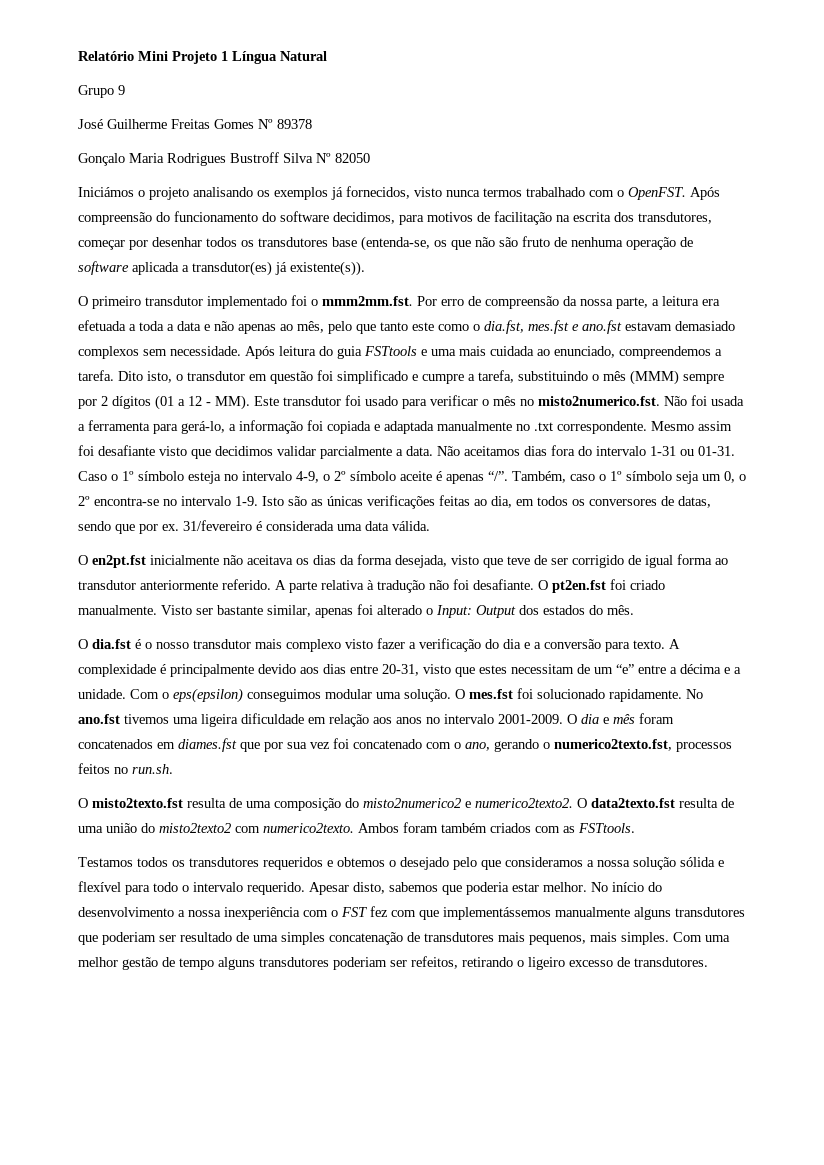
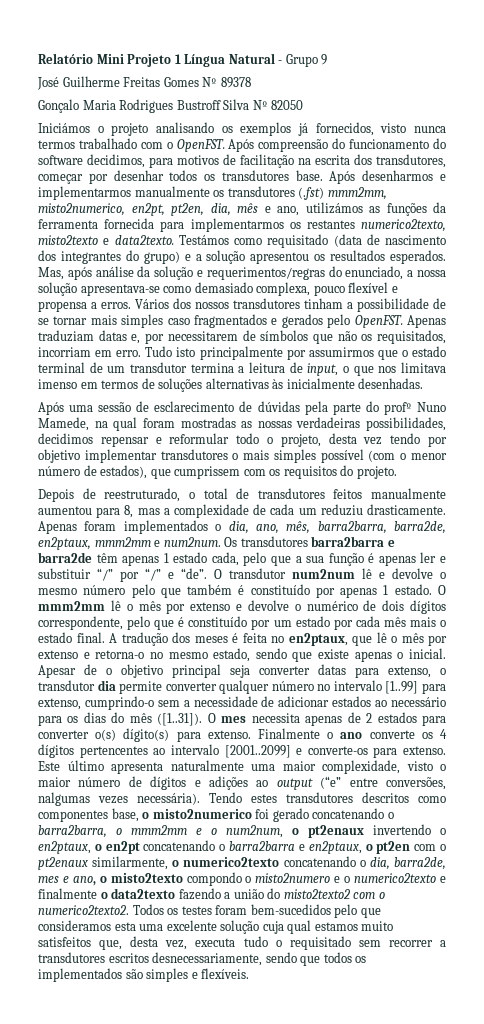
(327, 56) // -> [278,60,283,64] -
[332,236,693,251] [78,261,365,276] [78,295,720,309] [78,320,735,334] [78,346,722,359] [78,370,724,385] [78,395,744,410] [78,420,732,434] [78,445,735,459] [78,471,746,484] [78,495,711,509] [78,520,430,534] [78,554,728,568] [78,579,665,593] [78,604,634,618] [78,638,680,652] [78,664,741,677] [78,688,703,703] [78,713,674,727] [78,738,732,752] [78,763,173,774] [78,798,734,811] [78,822,635,833] [78,857,724,870] [78,881,662,895] [78,906,745,920] [78,932,730,945] [78,956,708,970] base (entenda-se, os que não são fruto de nenhuma operação de software aplicada a transdutor(es) já existente(s)). // O primeiro transdutor implementado foi o mmm2mm.fst. Por erro de compreensão da nossa parte, a leitura era efetuada a toda a data e não apenas ao mês, pelo que tanto este como o dia.fst, mes.fst e ano.fst estavam demasiado complexos sem necessidade. Após leitura do guia FSTtools e uma mais cuidada ao enunciado, compreendemos a tarefa. Dito isto, o transdutor em questão foi simplificado e cumpre a tarefa, substituindo o mês (MMM) sempre por 2 dígitos (01 a 12 - MM). Este transdutor foi usado para verificar o mês no misto2numerico.fst. Não foi usada a ferramenta para gerá-lo, a informação foi copiada e adaptada manualmente no .txt correspondente. Mesmo assim foi desafiante visto que decidimos validar parcialmente a data. Não aceitamos dias fora do intervalo 1-31 ou 01-31. Caso o 1º símbolo esteja no intervalo 4-9, o 2º símbolo aceite é apenas “/”. Também, caso o 1º símbolo seja um 0, o 2º encontra-se no intervalo 1-9. Isto são as únicas verificações feitas ao dia, em todos os conversores de datas, sendo que por ex. 31/fevereiro é considerada uma data válida. // O en2pt.fst inicialmente não aceitava os dias da forma desejada, visto que teve de ser corrigido de igual forma ao transdutor anteriormente referido. A parte relativa à tradução não foi desafiante. O pt2en.fst foi criado manualmente. Visto ser bastante similar, apenas foi alterado o Input: Output dos estados do mês. // O dia.fst é o nosso transdutor mais complexo visto fazer a verificação do dia e a conversão para texto. A complexidade é principalmente devido aos dias entre 20-31, visto que estes necessitam de um “e” entre a décima e a unidade. Com o eps(epsilon) conseguimos modular uma solução. O mes.fst foi solucionado rapidamente. No ano.fst tivemos uma ligeira dificuldade em relação aos anos no intervalo 2001-2009. O dia e mês foram concatenados em diames.fst que por sua vez foi concatenado com o ano, gerando o numerico2texto.fst, processos feitos no run.sh. // O misto2texto.fst resulta de uma composição do misto2numerico2 e numerico2texto2. O data2texto.fst resulta de uma união do misto2texto2 com numerico2texto. Ambos foram também criados com as FSTtools. // Testamos todos os transdutores requeridos e obtemos o desejado pelo que consideramos a nossa solução sólida e flexível para todo o intervalo requerido. Apesar disto, sabemos que poderia estar melhor. No início do desenvolvimento a nossa inexperiência com o FST fez com que implementássemos manualmente alguns transdutores que poderiam ser resultado de uma simples concatenação de transdutores mais pequenos, mais simples. Com uma melhor gestão de tempo alguns transdutores poderiam ser refeitos, retirando o ligeiro excesso de transdutores. -> [295,170,446,184] [38,186,387,200] [38,202,446,216] [38,218,446,232] [38,234,446,248] [38,250,446,264] [38,266,447,280] [38,282,398,296] [38,298,446,312] [38,314,446,328] [38,330,446,344] [38,346,447,360] [38,362,447,376] [38,378,424,392] [38,401,446,415] [38,417,446,431] [38,433,448,447] [38,449,447,463] [38,465,397,479] [38,488,446,502] [38,504,446,518] [38,520,446,534] [38,536,395,550] [38,552,446,566] [38,568,446,582] [38,584,446,598] [38,600,446,614] [38,616,446,630] [38,632,447,646] [38,648,446,662] [38,664,446,678] [38,680,446,694] [38,696,446,710] [38,712,446,726] [38,728,447,742] [38,744,446,758] [38,760,446,774] [38,776,446,790] [38,792,446,806] [38,808,394,822] [38,824,446,838] [38,840,446,854] [38,856,447,870] [38,872,447,886] [38,888,385,900] [38,904,381,918] [38,920,394,934] [38,936,446,950] [38,952,367,966] [38,968,250,982] base. Após desenharmos e implementarmos manualmente os transdutores (.fst) mmm2mm, misto2numerico, en2pt, pt2en, dia, mês e ano, utilizámos as funções da ferramenta fornecida para implementarmos os restantes numerico2texto, misto2texto e data2texto. Testámos como requisitado (data de nascimento dos integrantes do grupo) e a solução apresentou os resultados esperados. Mas, após análise da solução e requerimentos/regras do enunciado, a nossa solução apresentava-se como demasiado complexa, pouco flexível e propensa a erros. Vários dos nossos transdutores tinham a possibilidade de se tornar mais simples caso fragmentados e gerados pelo OpenFST. Apenas traduziam datas e, por necessitarem de símbolos que não os requisitados, incorriam em erro. Tudo isto principalmente por assumirmos que o estado terminal de um transdutor termina a leitura de input, o que nos limitava imenso em termos de soluções alternativas às inicialmente desenhadas. // Após uma sessão de esclarecimento de dúvidas pela parte do profº Nuno Mamede, na qual foram mostradas as nossas verdadeiras possibilidades, decidimos repensar e reformular todo o projeto, desta vez tendo por objetivo implementar transdutores o mais simples possível (com o menor número de estados), que cumprissem com os requisitos do projeto. // Depois de reestruturado, o total de transdutores feitos manualmente aumentou para 8, mas a complexidade de cada um reduziu drasticamente. Apenas foram implementados o dia, ano, mês, barra2barra, barra2de, en2ptaux, mmm2mm e num2num. Os transdutores barra2barra e barra2de têm apenas 1 estado cada, pelo que a sua função é apenas ler e substituir “/” por “/” e “de”. O transdutor num2num lê e devolve o mesmo número pelo que também é constituído por apenas 1 estado. O mmm2mm lê o mês por extenso e devolve o numérico de dois dígitos correspondente, pelo que é constituído por um estado por cada mês mais o estado final. A tradução dos meses é feita no en2ptaux, que lê o mês por extenso e retorna-o no mesmo estado, sendo que existe apenas o inicial. Apesar de o objetivo principal seja converter datas para extenso, o transdutor dia permite converter qualquer número no intervalo [1..99] para extenso, cumprindo-o sem a necessidade de adicionar estados ao necessário para os dias do mês ([1..31]). O mes necessita apenas de 2 estados para converter o(s) dígito(s) para extenso. Finalmente o ano converte os 4 dígitos pertencentes ao intervalo [2001..2099] e converte-os para extenso. Este último apresenta naturalmente uma maior complexidade, visto o maior número de dígitos e adições ao output (“e” entre conversões, nalgumas vezes necessária). Tendo estes transdutores descritos como componentes base, o misto2numerico foi gerado concatenando o barra2barra, o mmm2mm e o num2num, o pt2enaux invertendo o en2ptaux, o en2pt concatenando o barra2barra e en2ptaux, o pt2en com o pt2enaux similarmente, o numerico2texto concatenando o dia, barra2de, mes e ano, o misto2texto compondo o misto2numero e o numerico2texto e finalmente o data2texto fazendo a união do misto2texto2 com o numerico2texto2. Todos os testes foram bem-sucedidos pelo que consideramos esta uma excelente solução cuja qual estamos muito satisfeitos que, desta vez, executa tudo o requisitado sem recorrer a transdutores escritos desnecessariamente, sendo que todos os implementados são simples e flexíveis.

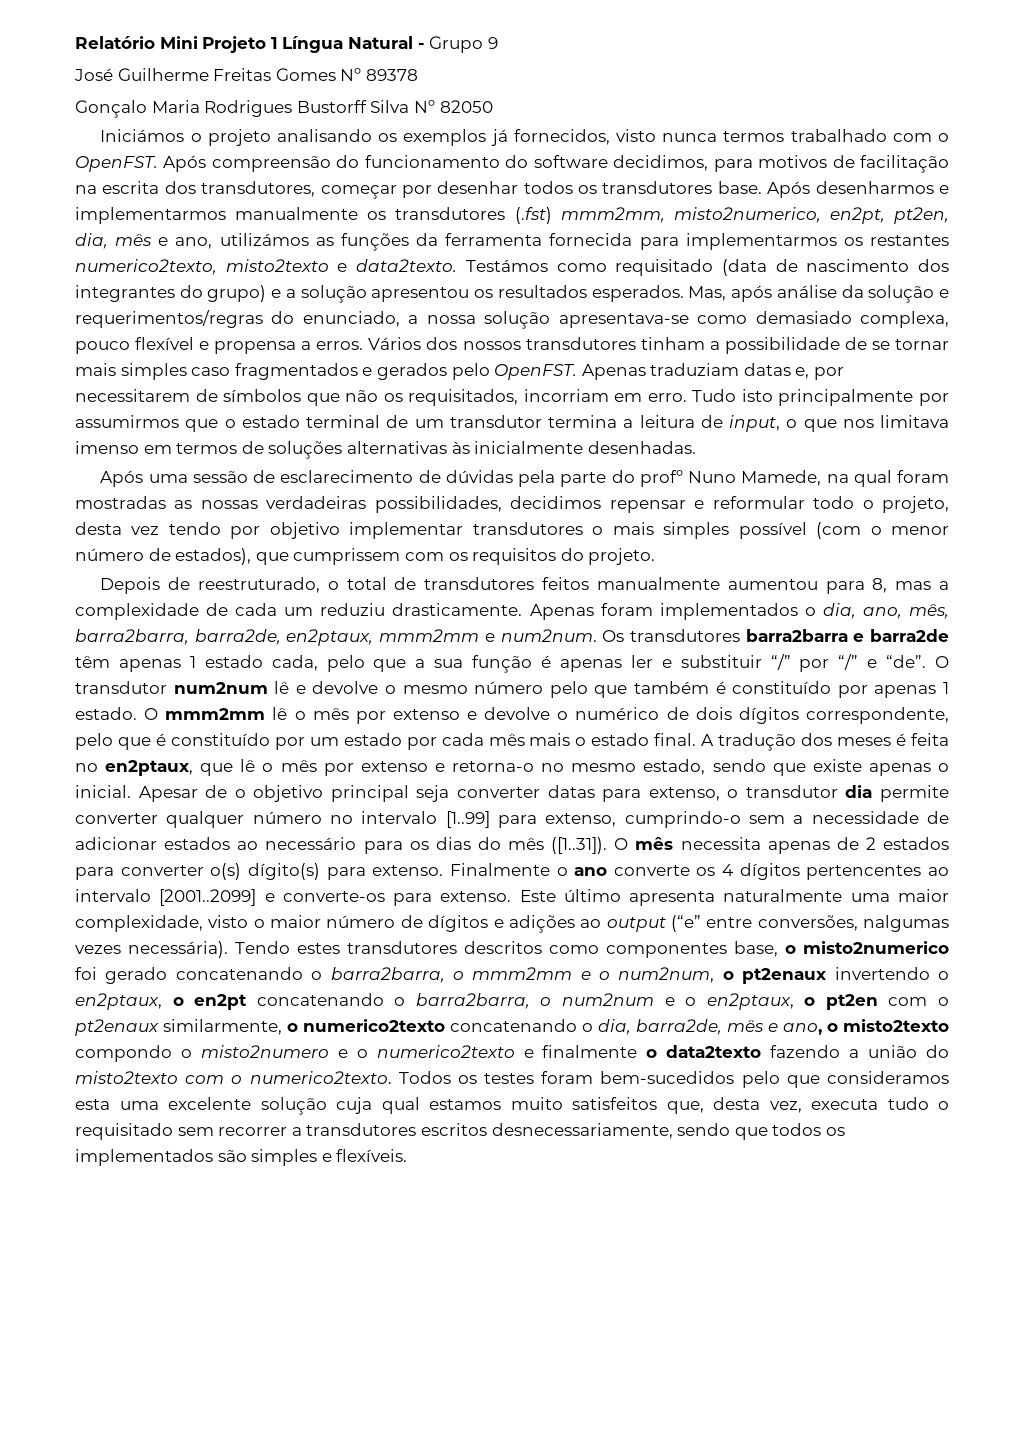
[176,100,221,110] Bustroff -> [296,100,367,113] Bustorff
[221,716,247,723] mes -> [635,837,674,850] mês
[229,841,305,851] barra2barra e -> [415,993,697,1009] barra2barra, o num2num e o
[38,876,59,883] mes -> [727,1019,763,1032] mês
[283,889,385,899] [38,905,129,915] misto2texto2 com o numerico2texto2. -> [75,1071,392,1084] misto2texto com o numerico2texto.

